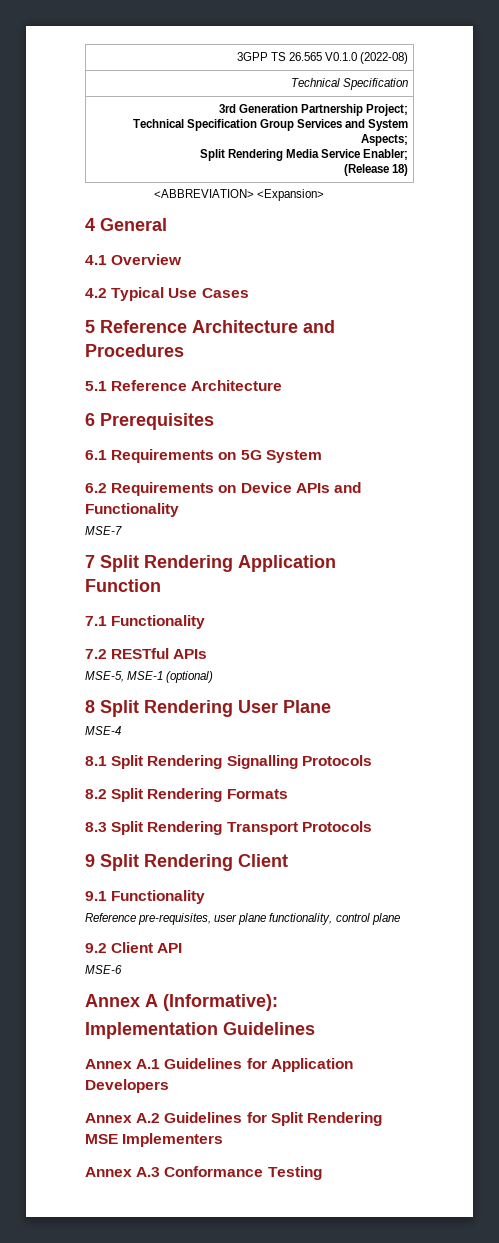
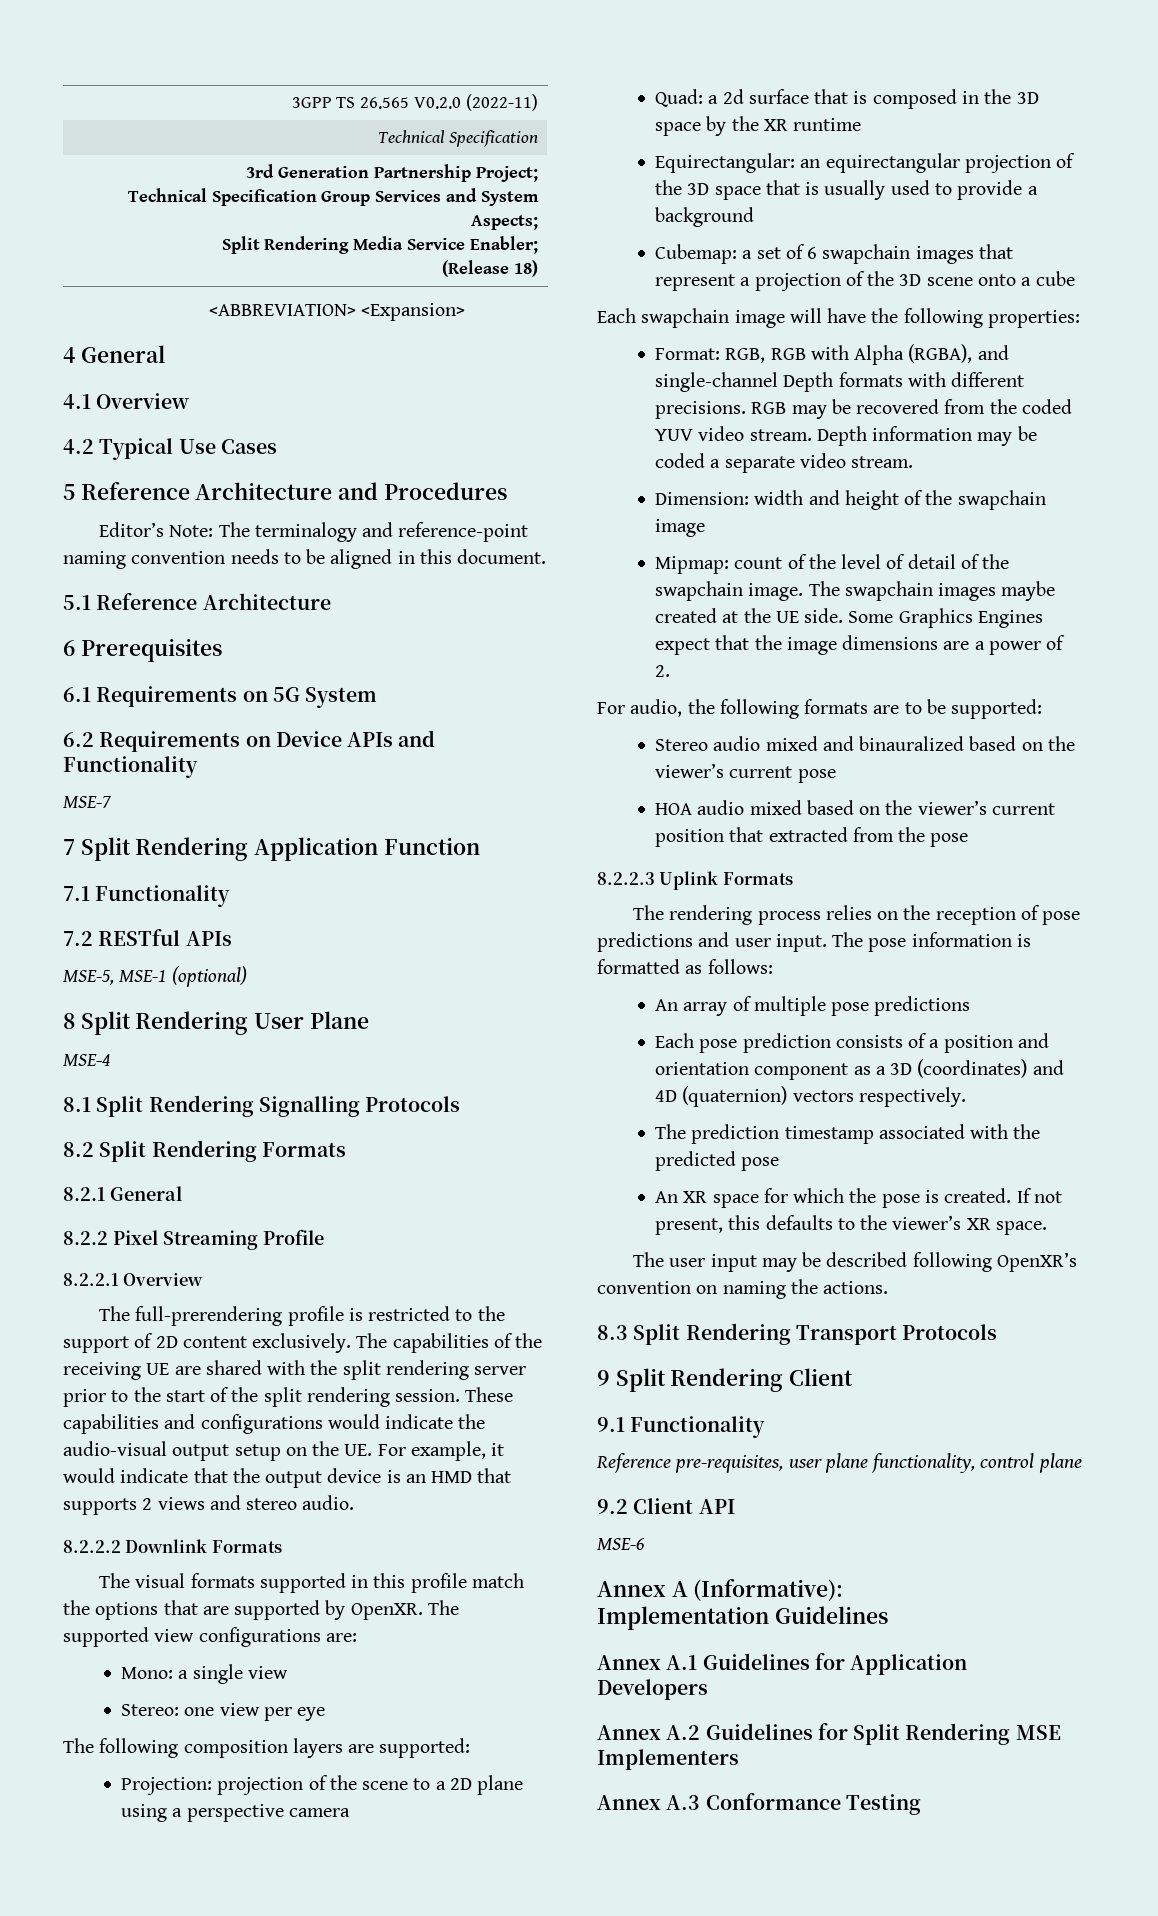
[324,52,409,64] V0.1.0 (2022-08) -> [413,94,538,111] V0.2.0 (2022-11)
(184, 350) none -> [99,522,529,542] [63,549,547,569] // Editor’s Note: The terminalogy and reference-point naming convention needs to be aligned in this document.
(288, 794) none -> [63,1186,182,1201] [63,1229,324,1250] [63,1273,204,1286] [99,1306,505,1326] [63,1333,543,1353] [63,1360,527,1380] [63,1387,514,1407] [63,1414,486,1434] [63,1441,505,1461] [63,1468,512,1488] [63,1495,355,1515] [63,1539,282,1553] [99,1573,524,1593] [63,1600,459,1620] [63,1627,357,1647] [121,1664,288,1684] [121,1703,326,1721] [63,1738,471,1758] [121,1775,524,1795] [121,1804,350,1822] [655,89,1039,109] [655,116,862,136] [655,153,1076,173] [655,180,1038,200] [655,207,755,227] [655,244,1014,264] [655,271,1075,291] [597,308,1080,328] [655,344,1009,365] [655,372,1025,392] [655,399,1073,419] [655,426,1037,446] [655,453,914,473] [655,490,1046,510] [655,519,706,537] [655,554,1010,574] [655,581,1056,601] [655,608,1044,628] [655,635,1066,655] [655,665,671,677] [597,699,1043,719] [655,736,1076,751] [655,763,836,783] [655,800,1056,815] [655,827,969,847] [597,871,793,890] [633,905,1081,925] [597,932,1031,952] [597,959,773,974] [655,996,971,1016] [655,1033,1050,1053] [655,1059,1064,1080] [655,1086,966,1107] [655,1124,1041,1144] [655,1151,780,1171] [655,1188,1062,1208] [655,1215,1048,1235] [633,1252,1077,1272] [597,1279,889,1299] // 8.2.1 General // 8.2.2 Pixel Streaming Profile // 8.2.2.1 Overview // The full-prerendering profile is restricted to the support of 2D content exclusively. The capabilities of the receiving UE are shared with the split rendering server prior to the start of the split rendering session. These capabilities and configurations would indicate the audio-visual output setup on the UE. For example, it would indicate that the output device is an HMD that supports 2 views and stereo audio. // 8.2.2.2 Downlink Formats // The visual formats supported in this profile match the options that are supported by OpenXR. The supported view configurations are: // Mono: a single view // Stereo: one view per eye // The following composition layers are supported: // Projection: projection of the scene to a 2D plane using a perspective camera // Quad: a 2d surface that is composed in the 3D space by the XR runtime // Equirectangular: an equirectangular projection of the 3D space that is usually used to provide a background // Cubemap: a set of 6 swapchain images that represent a projection of the 3D scene onto a cube // Each swapchain image will have the following properties: // Format: RGB, RGB with Alpha (RGBA), and single-channel Depth formats with different precisions. RGB may be recovered from the coded YUV video stream. Depth information may be coded a separate video stream. // Dimension: width and height of the swapchain image // Mipmap: count of the level of detail of the swapchain image. The swapchain images maybe created at the UE side. Some Graphics Engines expect that the image dimensions are a power of 2. // For audio, the following formats are to be supported: // Stereo audio mixed and binauralized based on the viewer’s current pose // HOA audio mixed based on the viewer’s current position that extracted from the pose // 8.2.2.3 Uplink Formats // The rendering process relies on the reception of pose predictions and user input. The pose information is formatted as follows: // An array of multiple pose predictions // Each pose prediction consists of a position and orientation component as a 3D (coordinates) and 4D (quaternion) vectors respectively. // The prediction timestamp associated with the predicted pose // An XR space for which the pose is created. If not present, this defaults to the viewer’s XR space. // The user input may be described following OpenXR’s convention on naming the actions.

